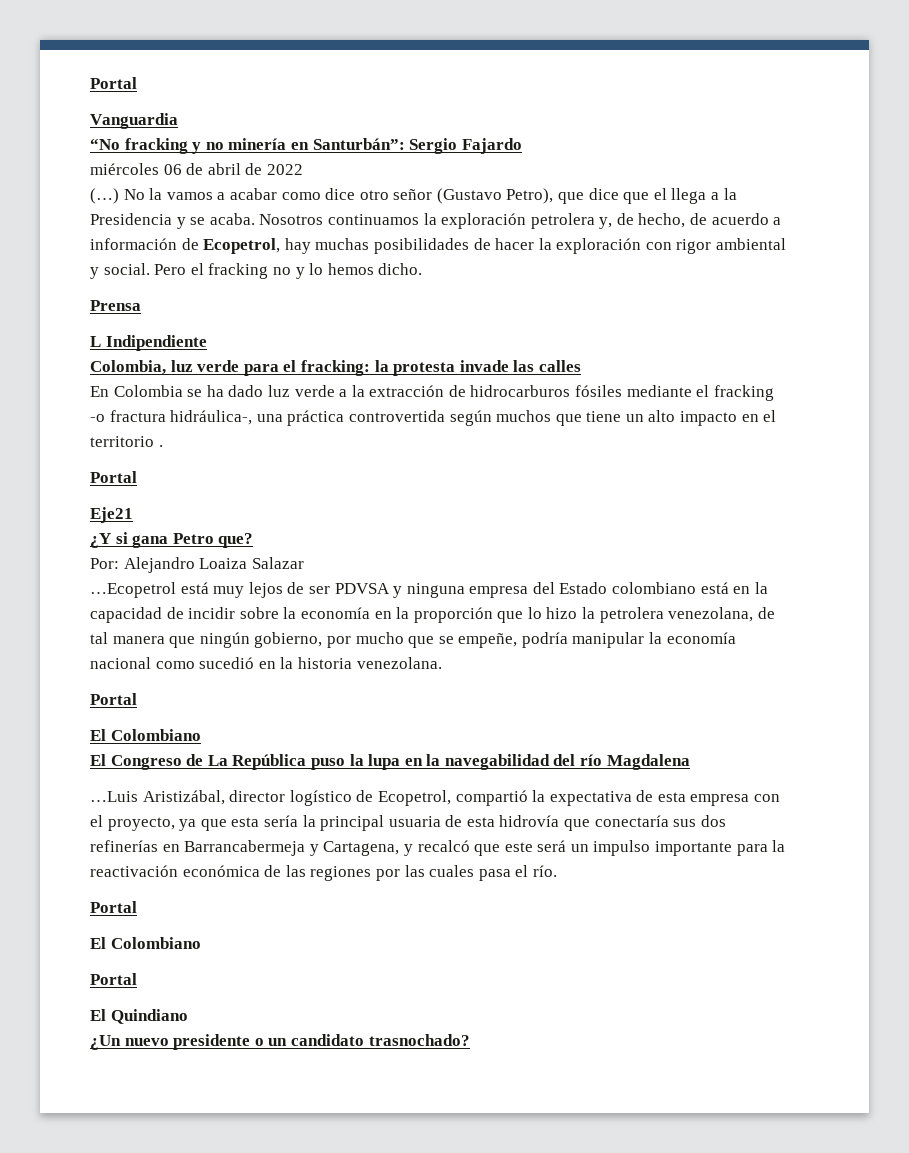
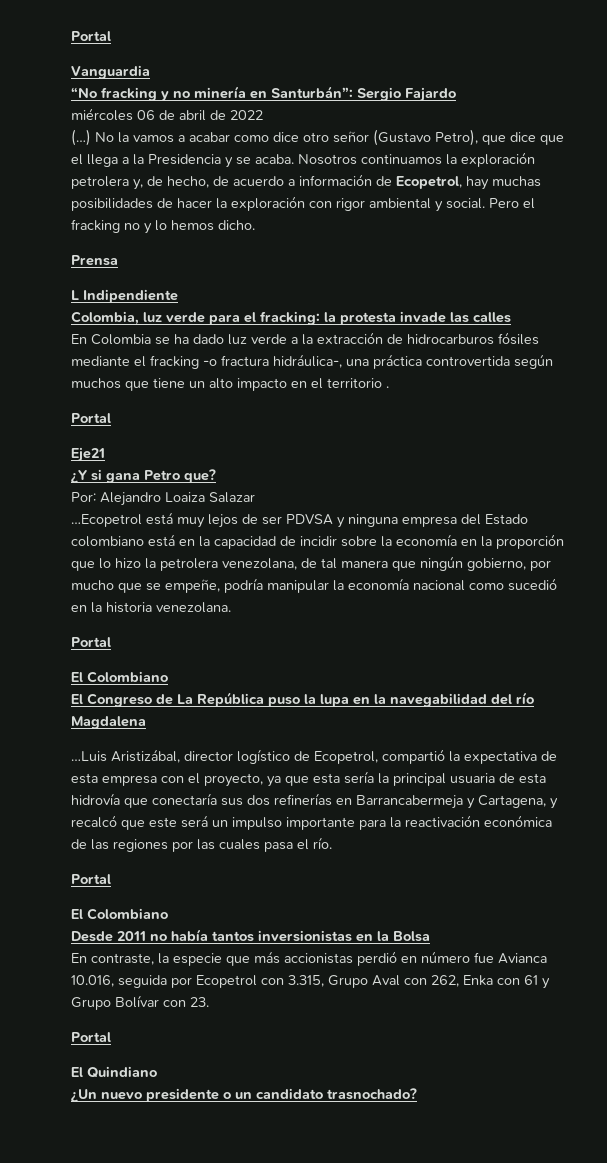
(201, 943) none -> [71,929,430,942] [71,951,547,966] [71,975,550,989] [71,995,209,1010] // Desde 2011 no había tantos inversionistas en la Bolsa // En contraste, la especie que más accionistas perdió en número fue Avianca 10.016, seguida por Ecopetrol con 3.315, Grupo Aval con 262, Enka con 61 y Grupo Bolívar con 23.

